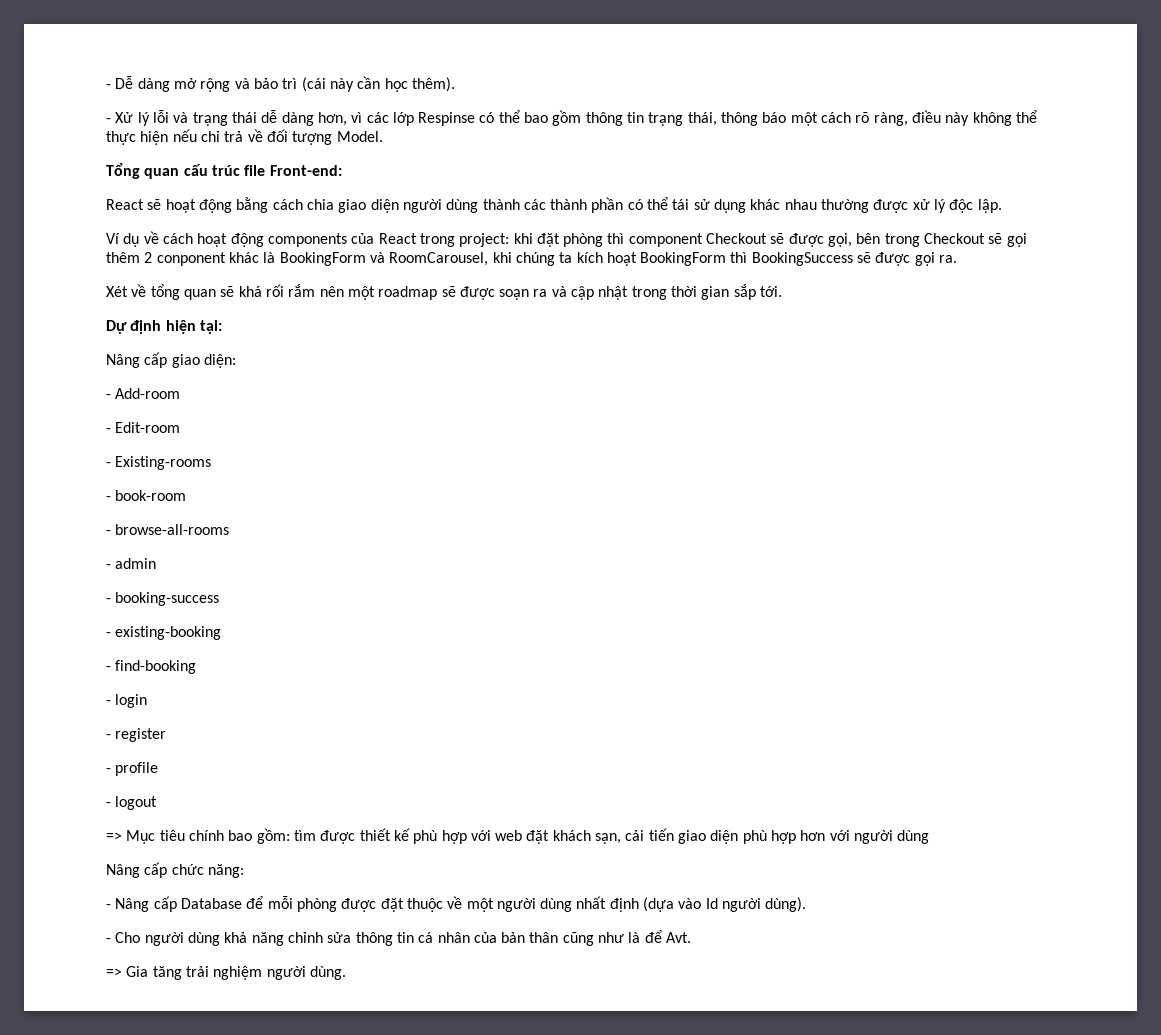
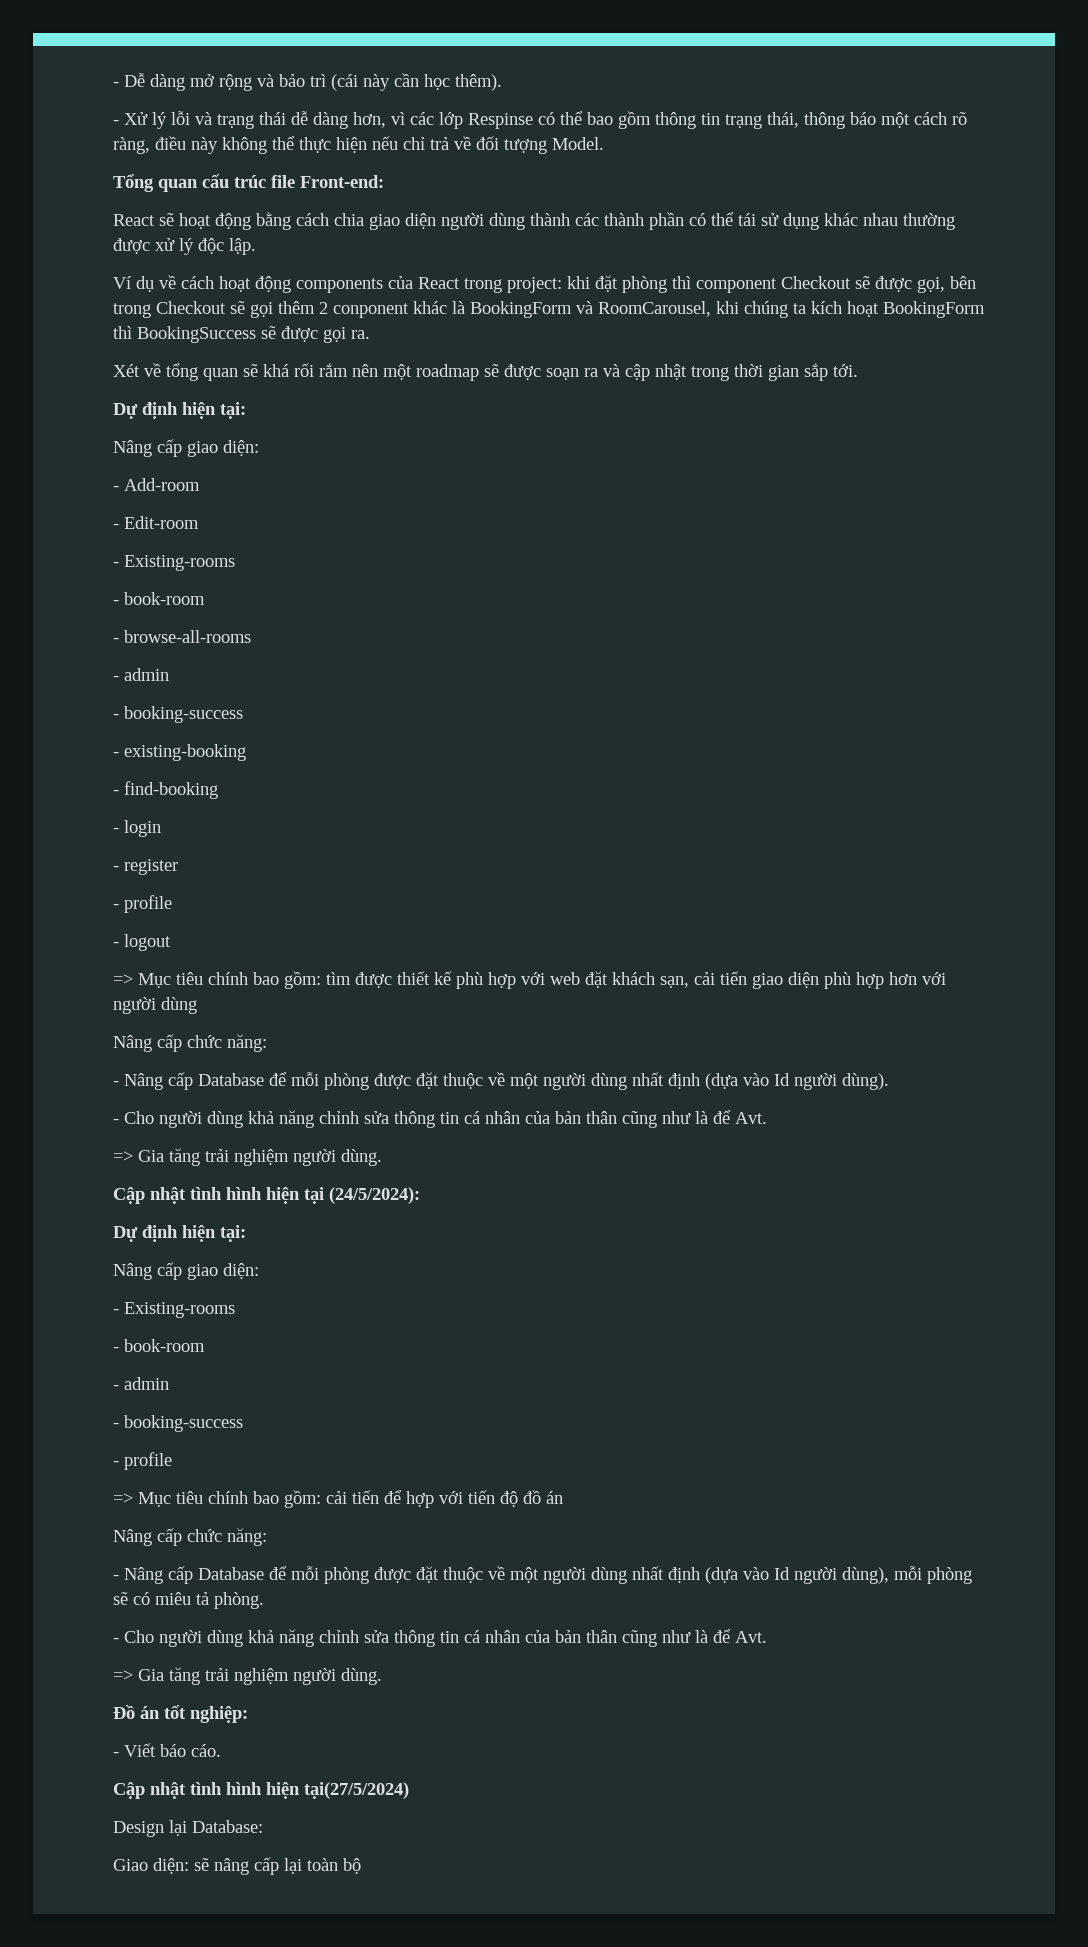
(346, 973) none -> [113,1187,420,1204] [113,1225,246,1242] [113,1262,259,1280] [113,1302,235,1318] [113,1339,205,1352] [113,1377,169,1390] [113,1415,243,1432] [113,1452,172,1470] [113,1490,563,1508] [113,1528,267,1546] [113,1566,972,1584] [113,1592,264,1609] [113,1629,767,1647] [113,1667,382,1685] [113,1705,248,1723] [113,1743,221,1757] [113,1782,409,1799] [113,1820,263,1837] [113,1857,361,1875] // Cập nhật tình hình hiện tại (24/5/2024): // Dự định hiện tại: // Nâng cấp giao diện: // - Existing-rooms // - book-room // - admin // - booking-success // - profile // => Mục tiêu chính bao gồm: cải tiến để hợp với tiến độ đồ án // Nâng cấp chức năng: // - Nâng cấp Database để mỗi phòng được đặt thuộc về một người dùng nhất định (dựa vào Id người dùng), mỗi phòng sẽ có miêu tả phòng. // - Cho người dùng khả năng chỉnh sửa thông tin cá nhân của bản thân cũng như là để Avt. // => Gia tăng trải nghiệm người dùng. // Đồ án tốt nghiệp: // - Viết báo cáo. // Cập nhật tình hình hiện tại(27/5/2024) // Design lại Database: // Giao diện: sẽ nâng cấp lại toàn bộ

